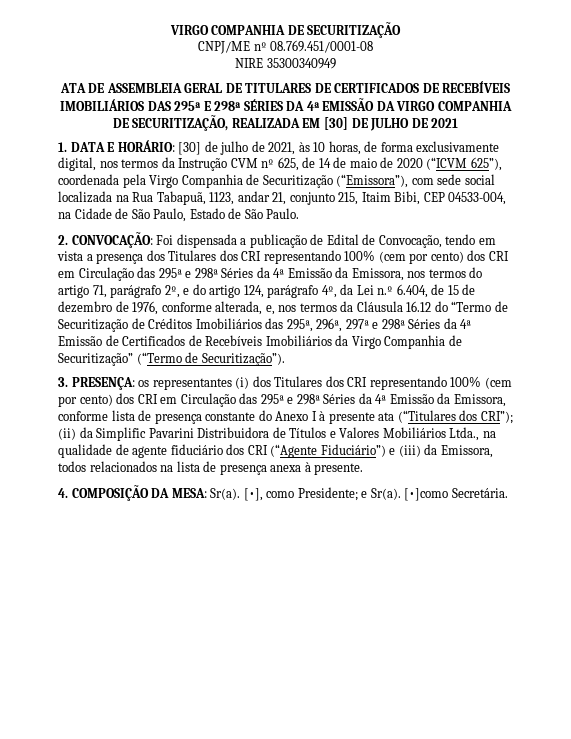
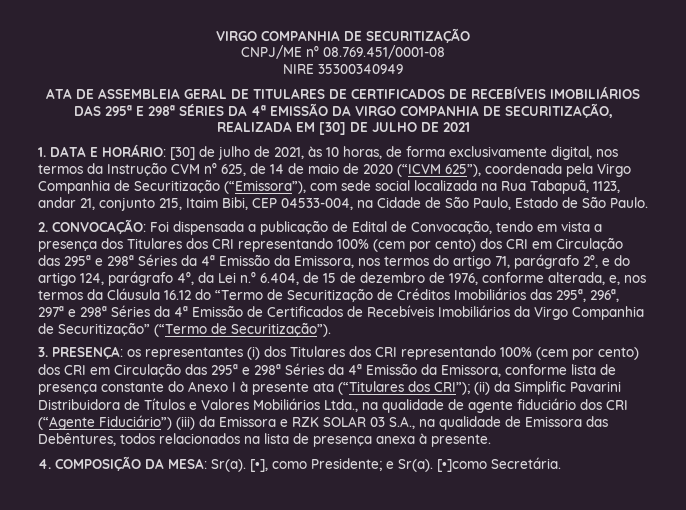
[389,448,396,455] e -> (172, 422) none
[440,445,493,458] Emissora, -> [219,416,608,430] [38,433,116,446] Emissora e RZK SOLAR 03 S.A., na qualidade de Emissora das Debêntures,

